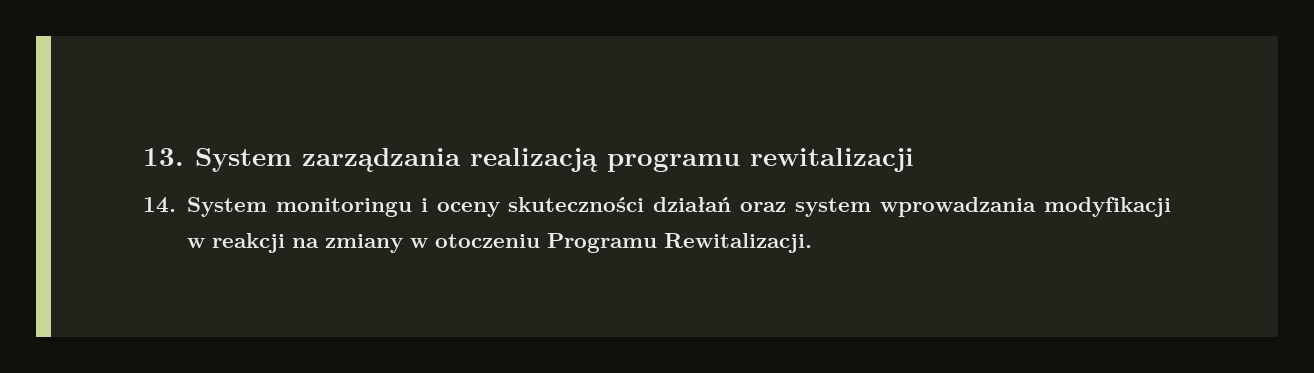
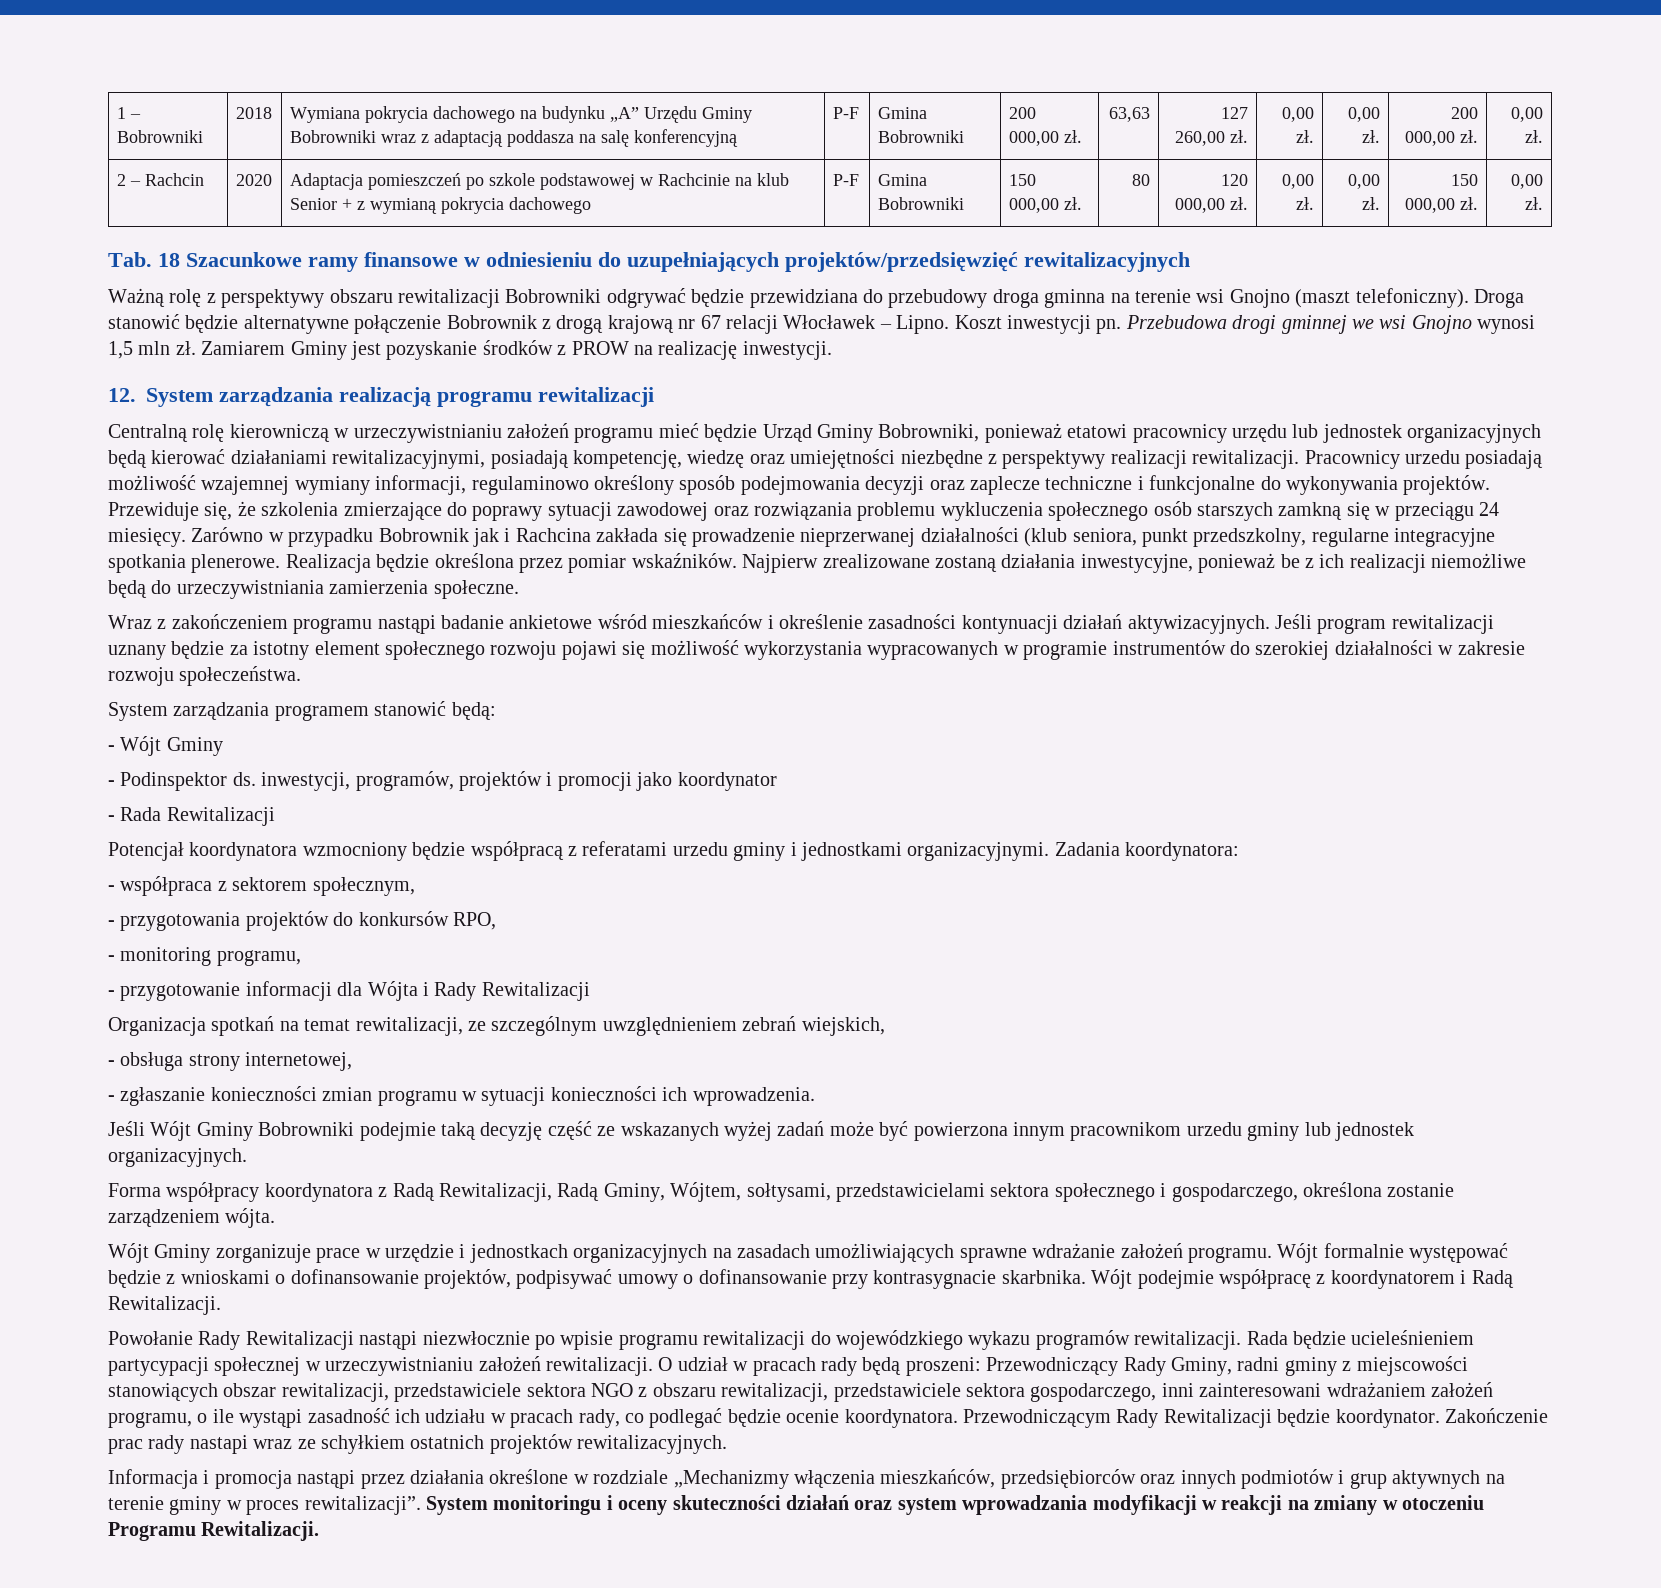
[143,148,184,166] 13. -> [116,107,141,119] [116,130,203,143] [235,107,272,119] [289,106,752,123] [289,129,738,147] [832,107,859,119] [877,107,927,119] [877,130,964,143] [1008,107,1036,119] [1008,130,1082,146] [1109,107,1151,122] [1221,107,1249,119] [1175,130,1249,146] [1282,107,1315,122] [1296,130,1315,143] [1348,107,1381,122] [1362,130,1381,143] [1451,107,1479,119] [1405,130,1479,146] [1511,107,1544,122] [1525,130,1544,143] [116,173,204,186] [235,174,272,186] [289,173,789,190] [289,197,591,214] [832,174,859,186] [877,174,927,186] [877,197,964,210] [1008,174,1036,186] [1008,197,1082,213] [1132,174,1151,186] [1221,174,1249,186] [1175,197,1249,213] [1282,174,1315,189] [1296,197,1315,210] [1348,174,1381,189] [1362,197,1381,210] [1451,174,1479,186] [1405,197,1479,213] [1511,174,1544,189] [1525,197,1544,210] [108,252,1190,272] [108,288,1525,308] [108,314,1536,334] [108,340,832,360] [108,388,136,402] 1 – Bobrowniki | 2018 | Wymiana pokrycia dachowego na budynku „A” Urzędu Gminy Bobrowniki wraz z adaptacją poddasza na salę konferencyjną | P-F | Gmina Bobrowniki | 200 000,00 zł. | 63,63 | 127 260,00 zł. | 0,00 zł. | 0,00 zł. | 200 000,00 zł. | 0,00 zł. // 2 – Rachcin | 2020 | Adaptacja pomieszczeń po szkole podstawowej w Rachcinie na klub Senior + z wymianą pokrycia dachowego | P-F | Gmina Bobrowniki | 150 000,00 zł. | 80 | 120 000,00 zł. | 0,00 zł. | 0,00 zł. | 150 000,00 zł. | 0,00 zł. // Tab. 18 Szacunkowe ramy finansowe w odniesieniu do uzupełniających projektów/przedsięwzięć rewitalizacyjnych // Ważną rolę z perspektywy obszaru rewitalizacji Bobrowniki odgrywać będzie przewidziana do przebudowy droga gminna na terenie wsi Gnojno (maszt telefoniczny). Droga stanowić będzie alternatywne połączenie Bobrownik z drogą krajową nr 67 relacji Włocławek – Lipno. Koszt inwestycji pn. Przebudowa drogi gminnej we wsi Gnojno wynosi 1,5 mln zł. Zamiarem Gminy jest pozyskanie środków z PROW na realizację inwestycji. // 12.
[143,197,176,213] 14. -> [108,423,1542,443] [108,449,1544,469] [108,475,1491,495] [108,501,1500,521] [108,527,1496,547] [108,553,1527,573] [108,580,519,599] [108,614,1494,634] [108,640,1525,660] [108,666,302,686] [108,701,496,721] [108,736,223,756] [108,771,777,791] [108,807,275,826] [108,841,1240,861] [108,876,415,896] [108,911,496,931] [108,947,301,966] [108,981,590,1001] [108,1016,885,1036] [108,1052,353,1071] [108,1086,815,1106] [108,1121,1414,1141] [108,1148,247,1167] [108,1182,1455,1202] [108,1208,276,1228] [108,1243,1509,1263] [108,1269,1514,1289] [108,1296,221,1315] [108,1330,1475,1350] [108,1356,1468,1376] [108,1382,1494,1402] [108,1408,1548,1428] [108,1434,728,1454] [108,1469,1505,1489] [108,1496,421,1515] Centralną rolę kierowniczą w urzeczywistnianiu założeń programu mieć będzie Urząd Gminy Bobrowniki, ponieważ etatowi pracownicy urzędu lub jednostek organizacyjnych będą kierować działaniami rewitalizacyjnymi, posiadają kompetencję, wiedzę oraz umiejętności niezbędne z perspektywy realizacji rewitalizacji. Pracownicy urzedu posiadają możliwość wzajemnej wymiany informacji, regulaminowo określony sposób podejmowania decyzji oraz zaplecze techniczne i funkcjonalne do wykonywania projektów. Przewiduje się, że szkolenia zmierzające do poprawy sytuacji zawodowej oraz rozwiązania problemu wykluczenia społecznego osób starszych zamkną się w przeciągu 24 miesięcy. Zarówno w przypadku Bobrownik jak i Rachcina zakłada się prowadzenie nieprzerwanej działalności (klub seniora, punkt przedszkolny, regularne integracyjne spotkania plenerowe. Realizacja będzie określona przez pomiar wskaźników. Najpierw zrealizowane zostaną działania inwestycyjne, ponieważ be z ich realizacji niemożliwe będą do urzeczywistniania zamierzenia społeczne. // Wraz z zakończeniem programu nastąpi badanie ankietowe wśród mieszkańców i określenie zasadności kontynuacji działań aktywizacyjnych. Jeśli program rewitalizacji uznany będzie za istotny element społecznego rozwoju pojawi się możliwość wykorzystania wypracowanych w programie instrumentów do szerokiej działalności w zakresie rozwoju społeczeństwa. // System zarządzania programem stanowić będą: // - Wójt Gminy // - Podinspektor ds. inwestycji, programów, projektów i promocji jako koordynator // - Rada Rewitalizacji // Potencjał koordynatora wzmocniony będzie współpracą z referatami urzedu gminy i jednostkami organizacyjnymi. Zadania koordynatora: // - współpraca z sektorem społecznym, // - przygotowania projektów do konkursów RPO, // - monitoring programu, // - przygotowanie informacji dla Wójta i Rady Rewitalizacji // Organizacja spotkań na temat rewitalizacji, ze szczególnym uwzględnieniem zebrań wiejskich, // - obsługa strony internetowej, // - zgłaszanie konieczności zmian programu w sytuacji konieczności ich wprowadzenia. // Jeśli Wójt Gminy Bobrowniki podejmie taką decyzję część ze wskazanych wyżej zadań może być powierzona innym pracownikom urzedu gminy lub jednostek organizacyjnych. // Forma współpracy koordynatora z Radą Rewitalizacji, Radą Gminy, Wójtem, sołtysami, przedstawicielami sektora społecznego i gospodarczego, określona zostanie zarządzeniem wójta. // Wójt Gminy zorganizuje prace w urzędzie i jednostkach organizacyjnych na zasadach umożliwiających sprawne wdrażanie założeń programu. Wójt formalnie występować będzie z wnioskami o dofinansowanie projektów, podpisywać umowy o dofinansowanie przy kontrasygnacie skarbnika. Wójt podejmie współpracę z koordynatorem i Radą Rewitalizacji. // Powołanie Rady Rewitalizacji nastąpi niezwłocznie po wpisie programu rewitalizacji do wojewódzkiego wykazu programów rewitalizacji. Rada będzie ucieleśnieniem partycypacji społecznej w urzeczywistnianiu założeń rewitalizacji. O udział w pracach rady będą proszeni: Przewodniczący Rady Gminy, radni gminy z miejscowości stanowiących obszar rewitalizacji, przedstawiciele sektora NGO z obszaru rewitalizacji, przedstawiciele sektora gospodarczego, inni zainteresowani wdrażaniem założeń programu, o ile wystąpi zasadność ich udziału w pracach rady, co podlegać będzie ocenie koordynatora. Przewodniczącym Rady Rewitalizacji będzie koordynator. Zakończenie prac rady nastapi wraz ze schyłkiem ostatnich projektów rewitalizacyjnych. // Informacja i promocja nastąpi przez działania określone w rozdziale „Mechanizmy włączenia mieszkańców, przedsiębiorców oraz innych podmiotów i grup aktywnych na terenie gminy w proces rewitalizacji”.

